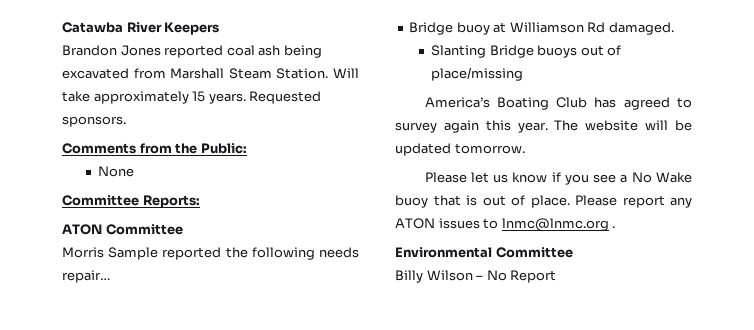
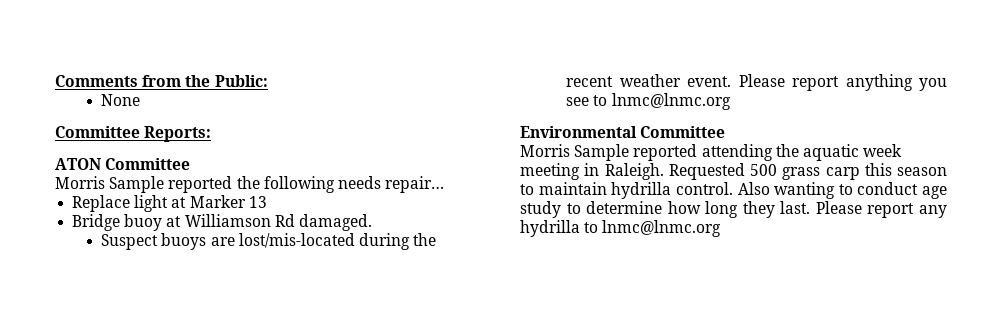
[62,22,220,35] [62,45,322,58] [62,68,359,79] [62,91,322,104] [62,116,126,127] Catawba River Keepers // Brandon Jones reported coal ash being excavated from Marshall Steam Station. Will take approximately 15 years. Requested sponsors. // -> (55, 81) none
(110, 276) none -> [72,195,267,212] // Replace light at Marker 13
[431,45,622,58] [431,67,524,81] [424,97,692,110] [395,120,692,133] [395,143,525,156] [424,172,692,185] [395,195,692,208] [395,218,616,232] Slanting Bridge buoys out of place/missing // America’s Boating Club has agreed to survey again this year. The website will be updated tomorrow. // Please let us know if you see a No Wake buoy that is out of place. Please report any ATON issues to lnmc@lnmc.org . -> [101,233,437,250] [566,74,947,91] [566,93,731,110] Suspect buoys are lost/mis-located during the recent weather event. Please report anything you see to lnmc@lnmc.org
[395,270,557,283] Billy Wilson – No Report -> [520,144,903,161] [520,163,947,180] [520,182,947,199] [520,201,947,218] [520,220,722,237] Morris Sample reported attending the aquatic week meeting in Raleigh. Requested 500 grass carp this season to maintain hydrilla control. Also wanting to conduct age study to determine how long they last. Please report any hydrilla to lnmc@lnmc.org

